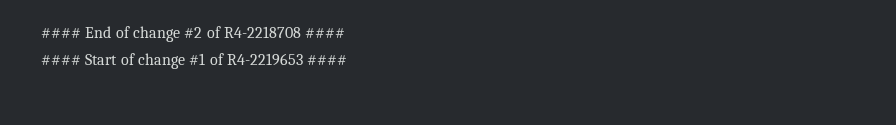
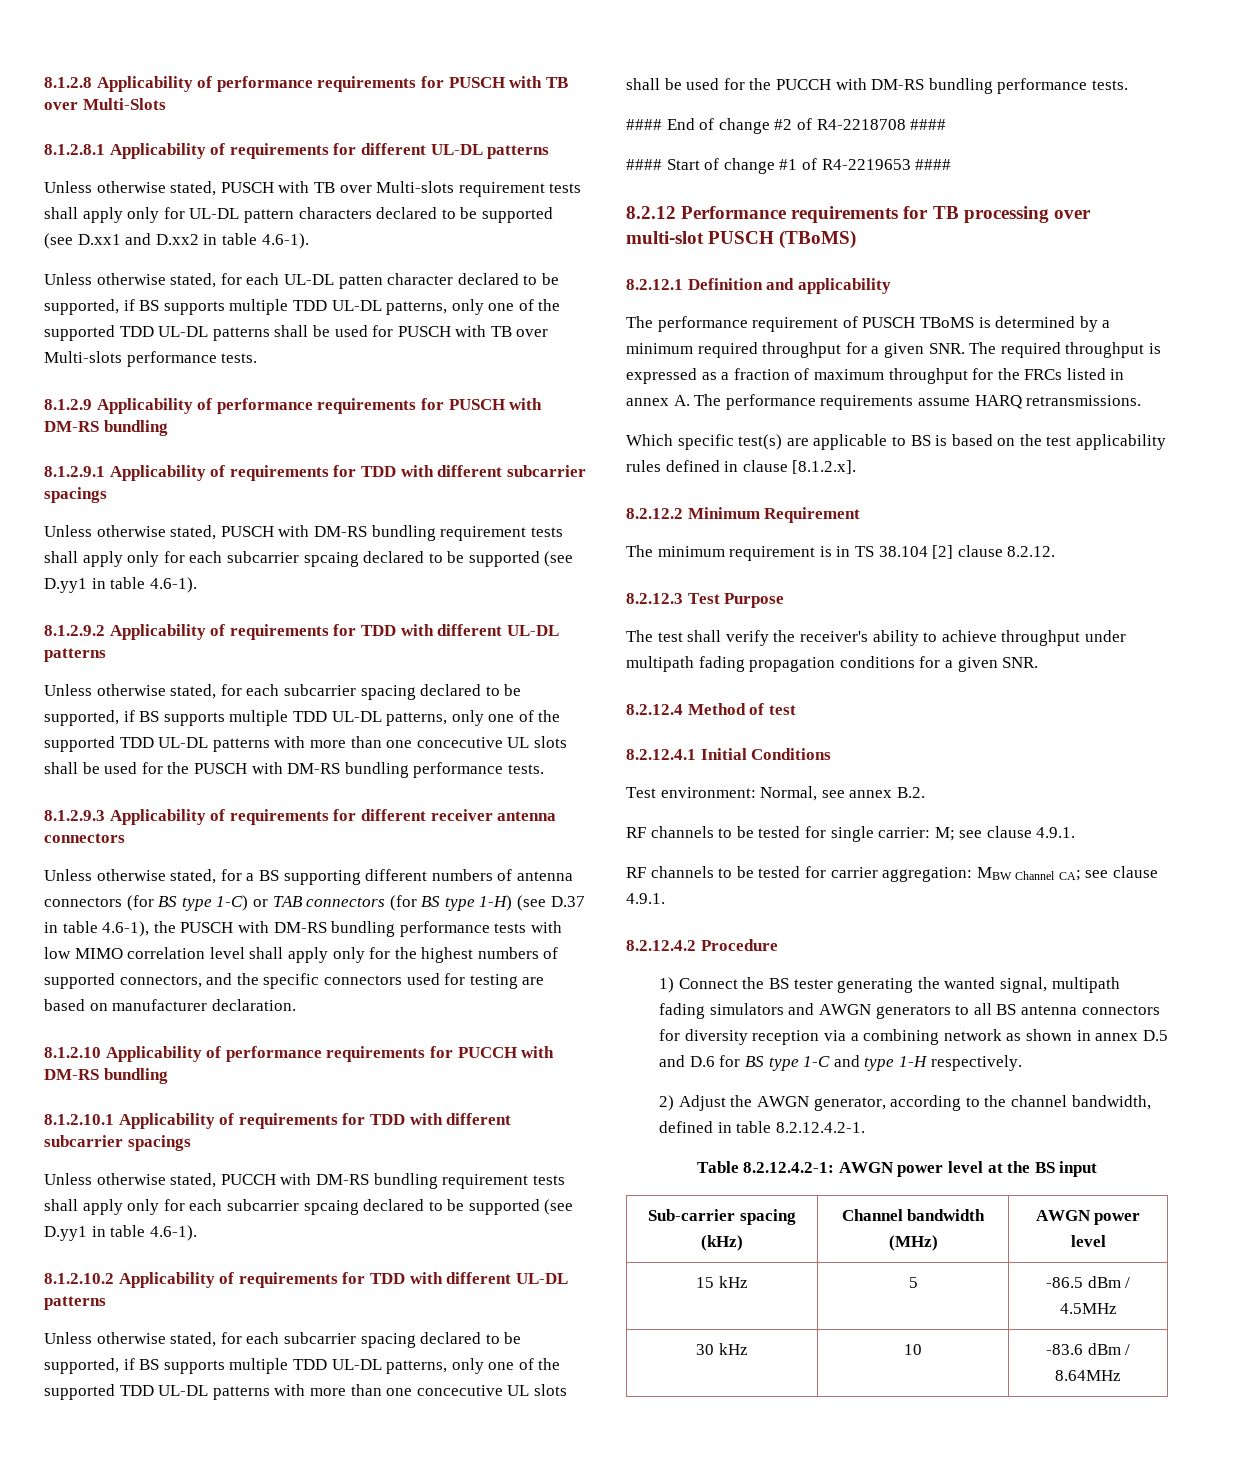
(41, 33) none -> [44,76,568,92] [44,98,166,110] [44,143,550,159] [44,181,582,197] [44,207,553,223] [44,233,309,249] [44,273,559,289] [44,299,561,315] [44,325,549,341] [44,351,258,367] [44,398,543,414] [44,420,168,436] [44,465,586,481] [44,487,107,503] [44,525,563,541] [44,551,574,567] [44,577,197,593] [44,624,559,640] [44,648,106,662] [44,684,522,700] [44,710,561,726] [44,736,567,752] [44,762,544,778] [44,809,557,825] [44,833,125,843] [44,869,573,885] [44,895,585,911] [44,921,562,937] [44,947,559,963] [44,973,545,989] [44,999,296,1011] [44,1046,555,1062] [44,1068,168,1084] [44,1113,512,1129] [44,1135,191,1151] [44,1173,565,1189] [44,1199,574,1215] [44,1225,197,1241] [44,1272,568,1288] [44,1296,106,1310] [44,1332,522,1348] [44,1358,561,1374] [44,1384,567,1400] [626,78,1128,94] 8.1.2.8 Applicability of performance requirements for PUSCH with TB over Multi-Slots // 8.1.2.8.1 Applicability of requirements for different UL-DL patterns // Unless otherwise stated, PUSCH with TB over Multi-slots requirement tests shall apply only for UL-DL pattern characters declared to be supported (see D.xx1 and D.xx2 in table 4.6-1). // Unless otherwise stated, for each UL-DL patten character declared to be supported, if BS supports multiple TDD UL-DL patterns, only one of the supported TDD UL-DL patterns shall be used for PUSCH with TB over Multi-slots performance tests. // 8.1.2.9 Applicability of performance requirements for PUSCH with DM-RS bundling // 8.1.2.9.1 Applicability of requirements for TDD with different subcarrier spacings // Unless otherwise stated, PUSCH with DM-RS bundling requirement tests shall apply only for each subcarrier spcaing declared to be supported (see D.yy1 in table 4.6-1). // 8.1.2.9.2 Applicability of requirements for TDD with different UL-DL patterns // Unless otherwise stated, for each subcarrier spacing declared to be supported, if BS supports multiple TDD UL-DL patterns, only one of the supported TDD UL-DL patterns with more than one concecutive UL slots shall be used for the PUSCH with DM-RS bundling performance tests. // 8.1.2.9.3 Applicability of requirements for different receiver antenna connectors // Unless otherwise stated, for a BS supporting different numbers of antenna connectors (for BS type 1-C) or TAB connectors (for BS type 1-H) (see D.37 in table 4.6-1), the PUSCH with DM-RS bundling performance tests with low MIMO correlation level shall apply only for the highest numbers of supported connectors, and the specific connectors used for testing are based on manufacturer declaration. // 8.1.2.10 Applicability of performance requirements for PUCCH with DM-RS bundling // 8.1.2.10.1 Applicability of requirements for TDD with different subcarrier spacings // Unless otherwise stated, PUCCH with DM-RS bundling requirement tests shall apply only for each subcarrier spcaing declared to be supported (see D.yy1 in table 4.6-1). // 8.1.2.10.2 Applicability of requirements for TDD with different UL-DL patterns // Unless otherwise stated, for each subcarrier spacing declared to be supported, if BS supports multiple TDD UL-DL patterns, only one of the supported TDD UL-DL patterns with more than one concecutive UL slots shall be used for the PUCCH with DM-RS bundling performance tests. //
(348, 60) none -> [626,206,1091,223] [626,230,857,249] [626,278,891,294] [626,316,1111,332] [626,342,1161,358] [626,368,1125,384] [626,394,1142,410] [626,434,1167,450] [626,460,857,474] [626,507,861,523] [626,545,1056,561] [626,593,785,608] [626,630,1126,646] [626,656,1039,672] [626,703,796,715] [626,748,832,760] [626,786,925,801] [626,826,1076,842] [626,866,1159,882] [626,893,665,904] [626,939,778,951] [659,977,1120,993] [659,1003,1160,1019] [659,1029,1168,1045] [659,1055,1022,1071] [659,1095,1151,1111] [659,1121,865,1133] [696,1161,1098,1177] [648,1209,796,1225] [701,1235,743,1251] [841,1209,986,1221] [888,1235,938,1251] [1035,1210,1141,1225] [1070,1235,1106,1247] [696,1276,748,1288] [908,1277,918,1288] [1045,1276,1131,1288] [1059,1303,1117,1314] [696,1343,748,1355] [904,1344,922,1355] [1045,1343,1131,1355] [1055,1370,1121,1381] // 8.2.12 Performance requirements for TB processing over multi-slot PUSCH (TBoMS) // 8.2.12.1 Definition and applicability // The performance requirement of PUSCH TBoMS is determined by a minimum required throughput for a given SNR. The required throughput is expressed as a fraction of maximum throughput for the FRCs listed in annex A. The performance requirements assume HARQ retransmissions. // Which specific test(s) are applicable to BS is based on the test applicability rules defined in clause [8.1.2.x]. // 8.2.12.2 Minimum Requirement // The minimum requirement is in TS 38.104 [2] clause 8.2.12. // 8.2.12.3 Test Purpose // The test shall verify the receiver's ability to achieve throughput under multipath fading propagation conditions for a given SNR. // 8.2.12.4 Method of test // 8.2.12.4.1 Initial Conditions // Test environment: Normal, see annex B.2. // RF channels to be tested for single carrier: M; see clause 4.9.1. // RF channels to be tested for carrier aggregation: MBW Channel CA; see clause 4.9.1. // 8.2.12.4.2 Procedure // 1) Connect the BS tester generating the wanted signal, multipath fading simulators and AWGN generators to all BS antenna connectors for diversity reception via a combining network as shown in annex D.5 and D.6 for BS type 1-C and type 1-H respectively. // 2) Adjust the AWGN generator, according to the channel bandwidth, defined in table 8.2.12.4.2-1. // Table 8.2.12.4.2-1: AWGN power level at the BS input // Sub-carrier spacing (kHz) | Channel bandwidth (MHz) | AWGN power level // 15 kHz | 5 | -86.5 dBm / 4.5MHz // 30 kHz | 10 | -83.6 dBm / 8.64MHz

